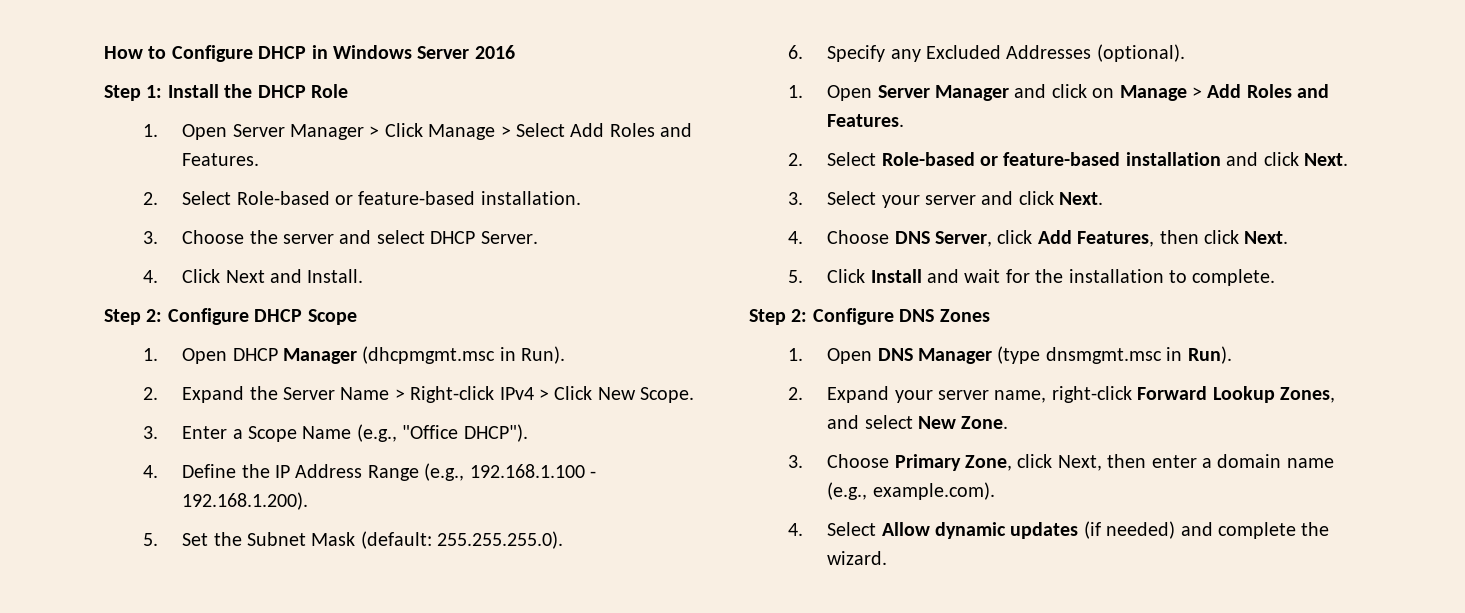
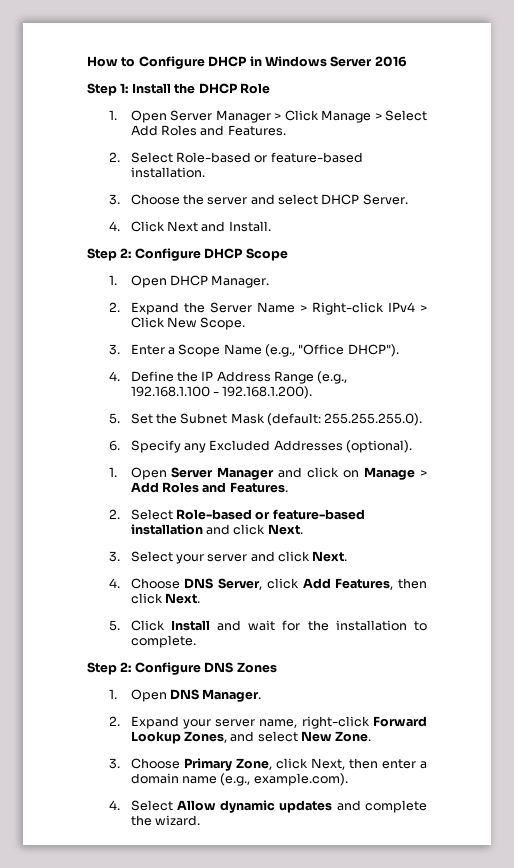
[283,346,566,364] Manager (dhcpmgmt.msc in Run). -> [211,275,270,288] Manager.
[918,346,1232,364] Manager (type dnsmgmt.msc in Run). -> [202,689,262,702] Manager.
[1083,521,1176,539] (if needed) -> (333, 806) none

